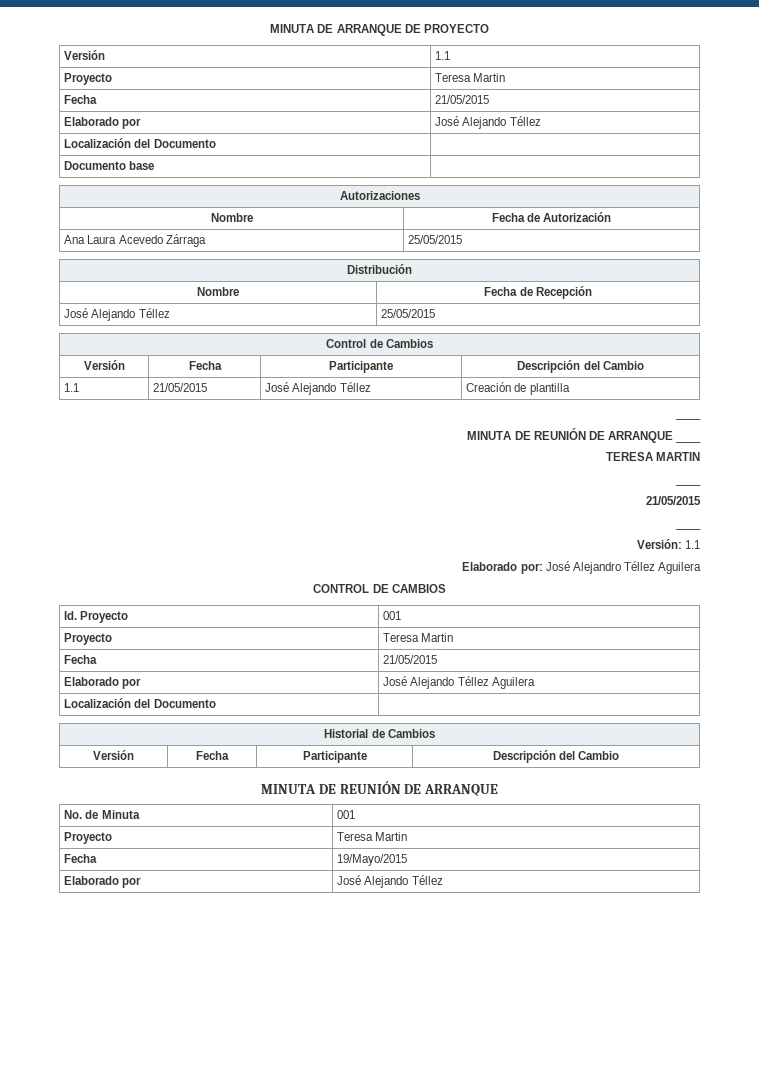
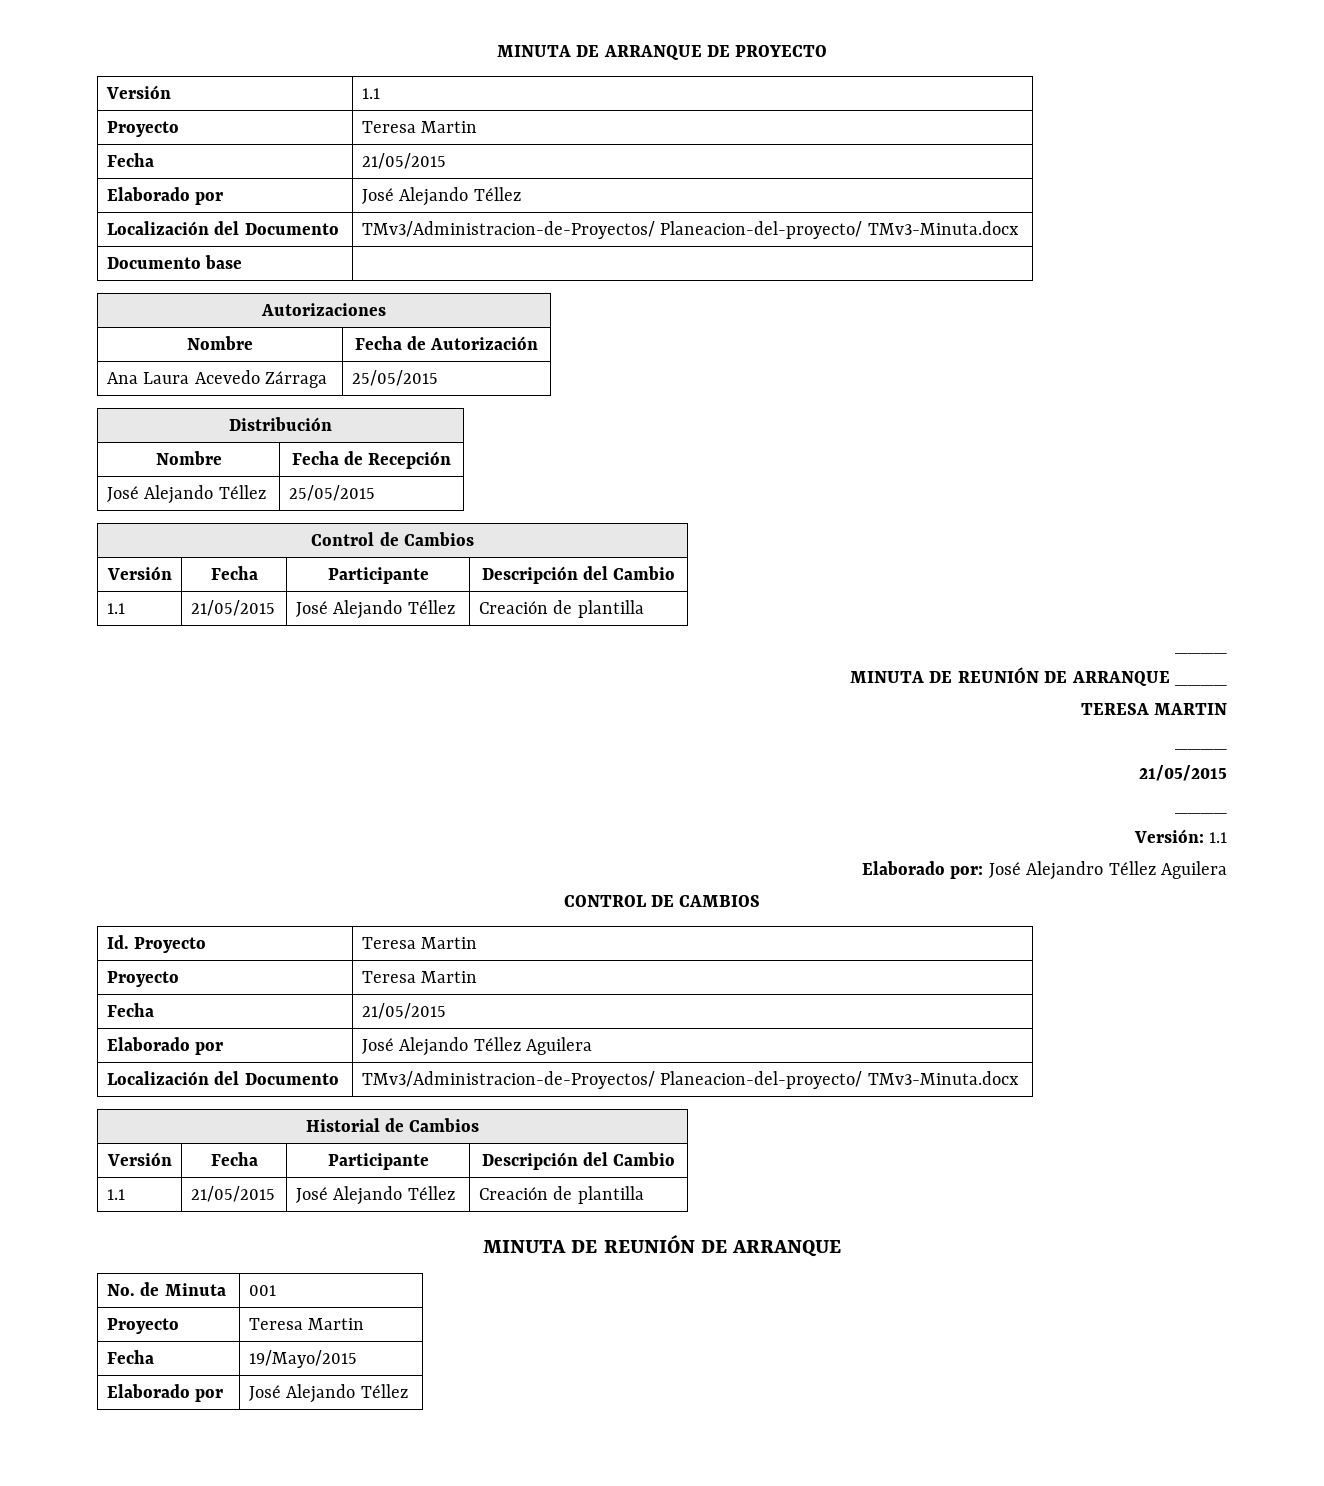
(216, 143) none -> [361,221,1019,239] TMv3/Administracion-de-Proyectos/ Planeacion-del-proyecto/ TMv3-Minuta.docx
[383,611,402,620] 001 -> [361,937,478,949] Teresa Martin
(216, 703) none -> [361,1071,1019,1089] TMv3/Administracion-de-Proyectos/ Planeacion-del-proyecto/ TMv3-Minuta.docx
(620, 755) none -> [106,1189,125,1200] [190,1186,275,1202] [295,1186,455,1205] [478,1186,644,1204] // 1.1 | 21/05/2015 | José Alejando Téllez | Creación de plantilla

